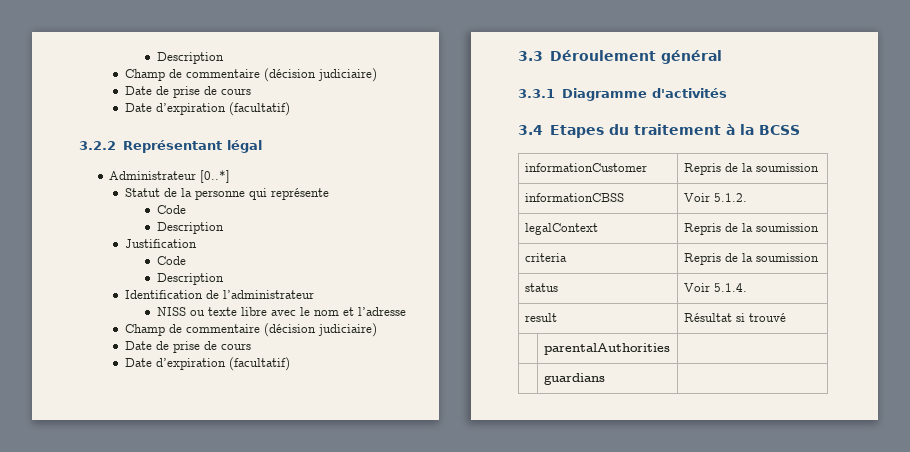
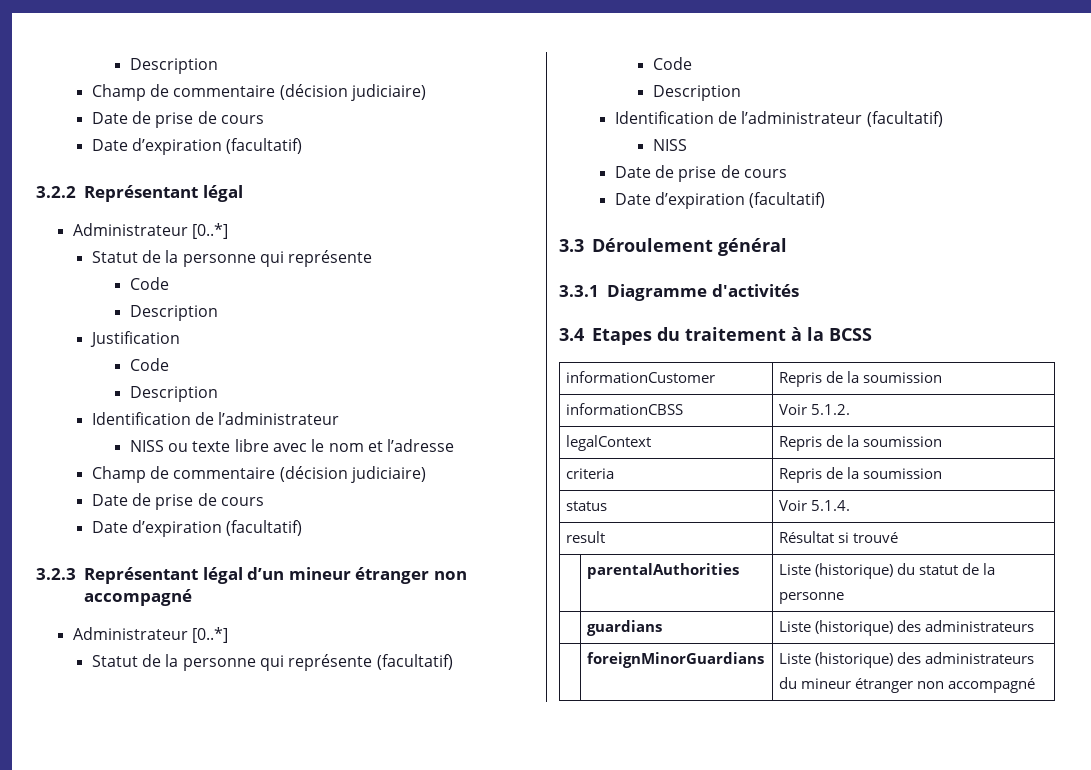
(291, 364) none -> [36,567,467,584] [84,589,192,606] [72,627,228,643] [91,654,453,671] [652,57,692,70] [652,85,741,101] [614,111,943,127] [652,139,687,151] [614,165,787,182] [614,192,826,209] // 3.2.3 Représentant légal d’un mineur étranger non accompagné // Administrateur [0..*] // Statut de la personne qui représente (facultatif) // Code // Description // Identification de l’administrateur (facultatif) // NISS // Date de prise de cours // Date d’expiration (facultatif)
[543,373,605,385] // | guardians | -> [778,563,995,579] [778,592,844,604] [586,620,662,636] [778,620,1034,636] [586,652,764,668] [778,652,1034,668] [778,677,1035,693] Liste (historique) du statut de la personne // | guardians | Liste (historique) des administrateurs // | foreignMinorGuardians | Liste (historique) des administrateurs du mineur étranger non accompagné

